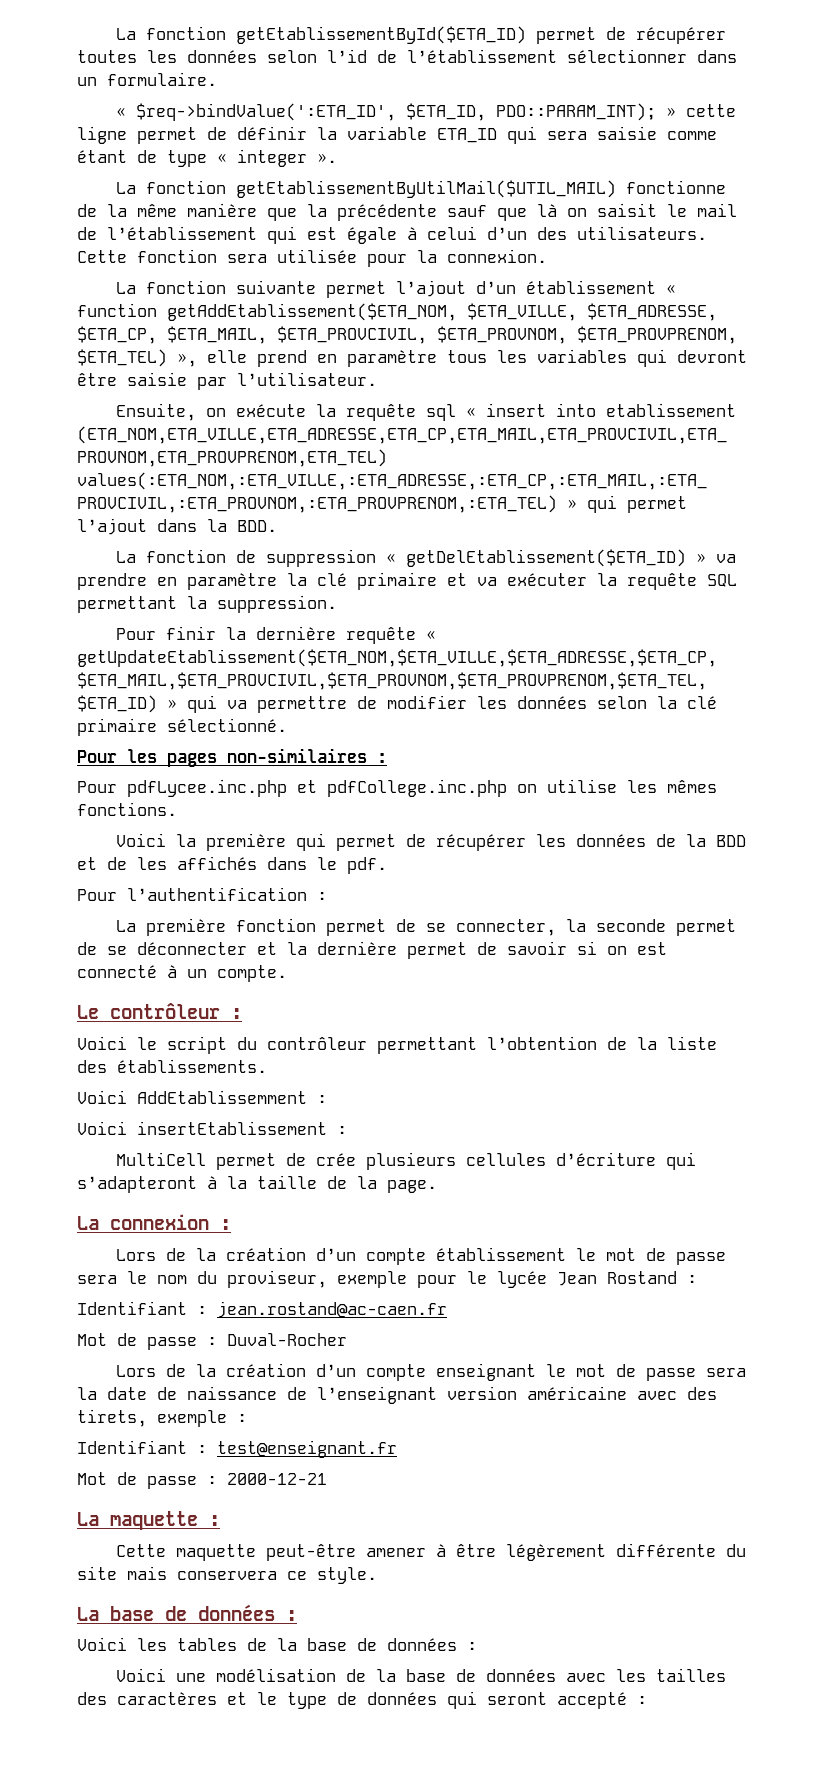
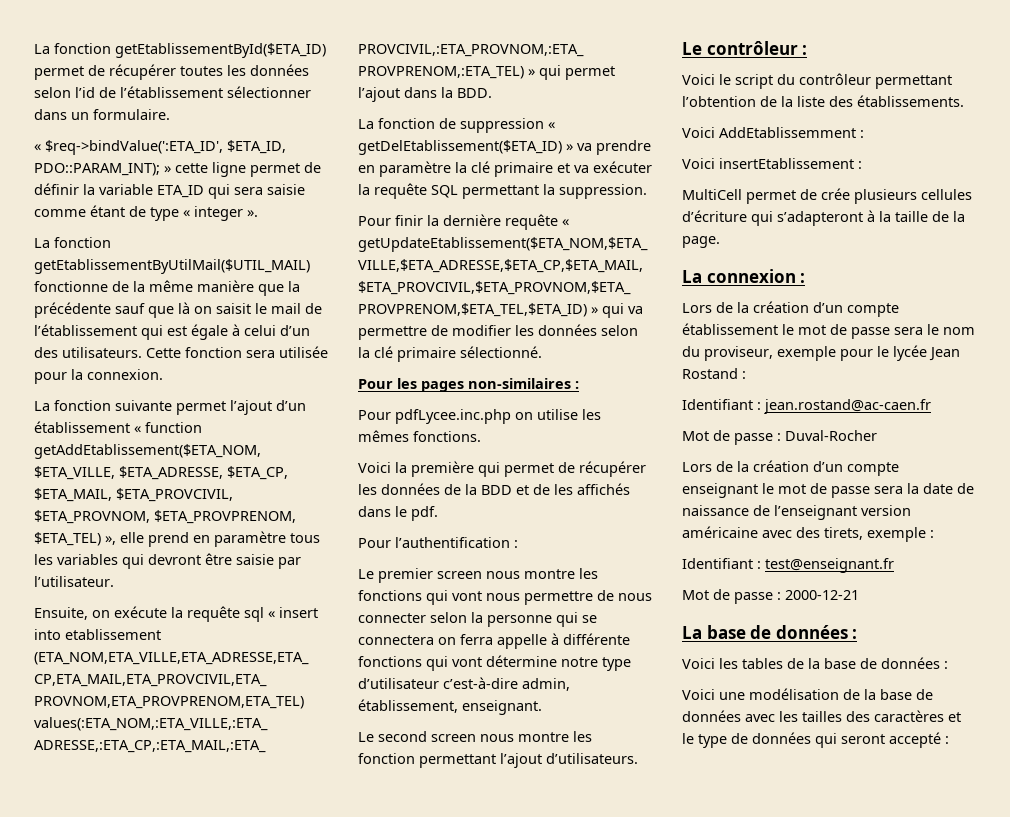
[297,779,507,797] et pdfCollege.inc.php -> (511, 416) none
[115,918,736,936] [77,941,667,959] [77,965,287,982] La première fonction permet de se connecter, la seconde permet de se déconnecter et la dernière permet de savoir si on est connecté à un compte. -> [358,568,598,583] [358,590,652,605] [358,612,597,627] [358,633,630,649] [358,655,631,671] [358,677,570,691] [358,699,542,715] [358,731,592,742] [358,753,638,768] Le premier screen nous montre les fonctions qui vont nous permettre de nous connecter selon la personne qui se connectera on ferra appelle à différente fonctions qui vont détermine notre type d’utilisateur c’est-à-dire admin, établissement, enseignant. // Le second screen nous montre les fonction permettant l’ajout d’utilisateurs.
[77,1511,220,1530] [115,1543,746,1561] [77,1566,377,1584] // La maquette : // Cette maquette peut-être amener à être légèrement différente du site mais conservera ce style. -> (859, 595) none

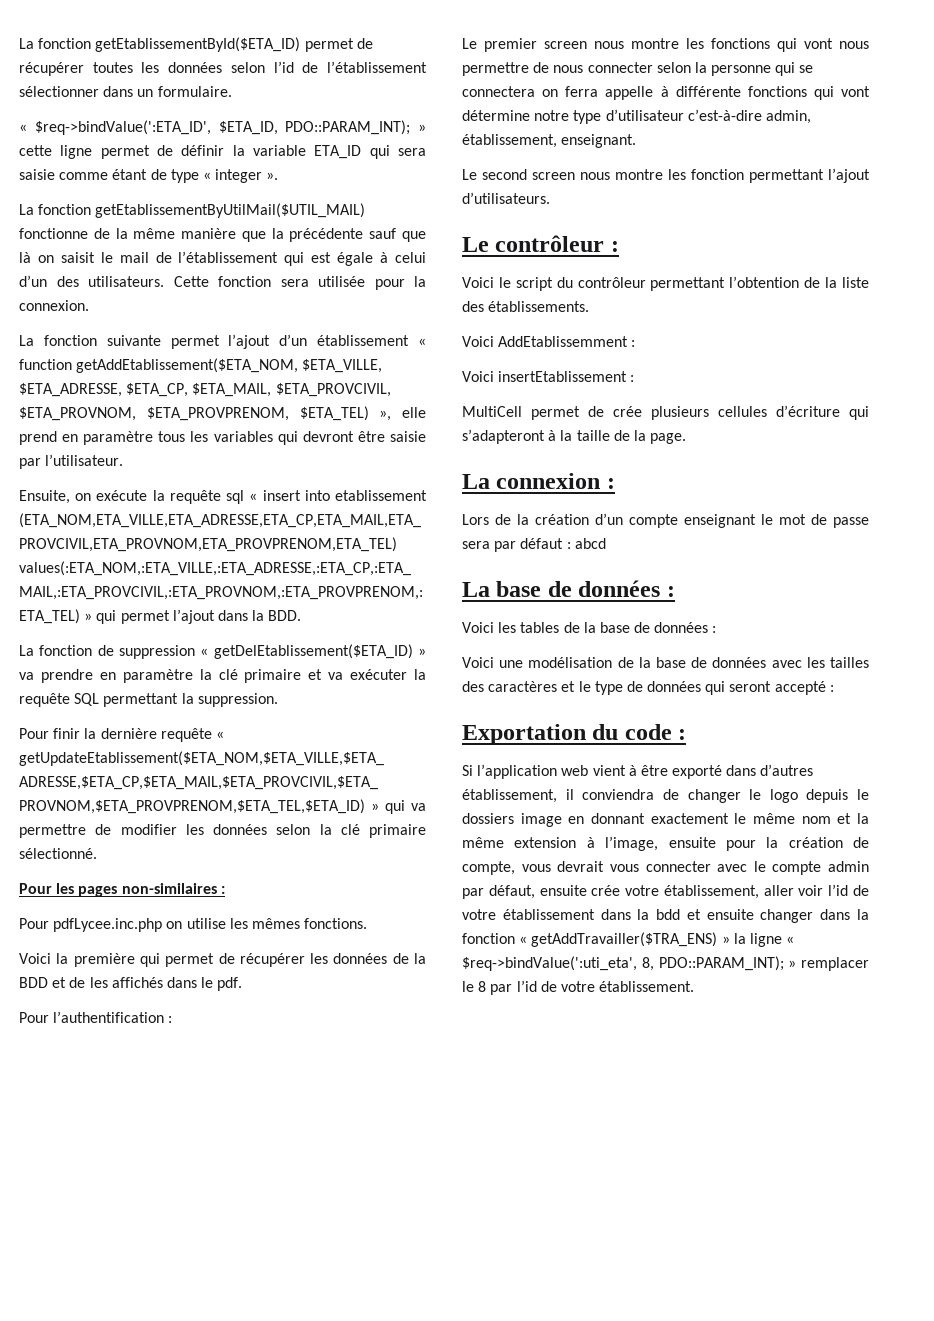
[682,301,899,317] [682,323,975,339] [682,345,960,361] [682,368,746,379] [682,399,931,414] [682,430,877,445] // Lors de la création d’un compte établissement le mot de passe sera le nom du proviseur, exemple pour le lycée Jean Rostand : // Identifiant : jean.rostand@ac-caen.fr // Mot de passe : Duval-Rocher -> (615, 483) none
[907,483,974,494] [682,505,911,520] [682,526,934,542] [682,558,894,573] [682,589,859,604] la date de naissance de l’enseignant version américaine avec des tirets, exemple : // Identifiant : test@enseignant.fr // Mot de passe : 2000-12-21 -> [494,538,606,552] par défaut : abcd
(949, 740) none -> [462,724,687,745] [462,764,814,779] [462,789,869,803] [462,813,869,827] [462,836,869,851] [462,861,869,875] [462,884,869,899] [462,909,869,923] [462,932,795,947] [462,956,869,971] [462,980,695,995] // Exportation du code : // Si l’application web vient à être exporté dans d’autres établissement, il conviendra de changer le logo depuis le dossiers image en donnant exactement le même nom et la même extension à l’image, ensuite pour la création de compte, vous devrait vous connecter avec le compte admin par défaut, ensuite crée votre établissement, aller voir l’id de votre établissement dans la bdd et ensuite changer dans la fonction « getAddTravailler($TRA_ENS) » la ligne « $req->bindValue(':uti_eta', 8, PDO::PARAM_INT); » remplacer le 8 par l’id de votre établissement.

